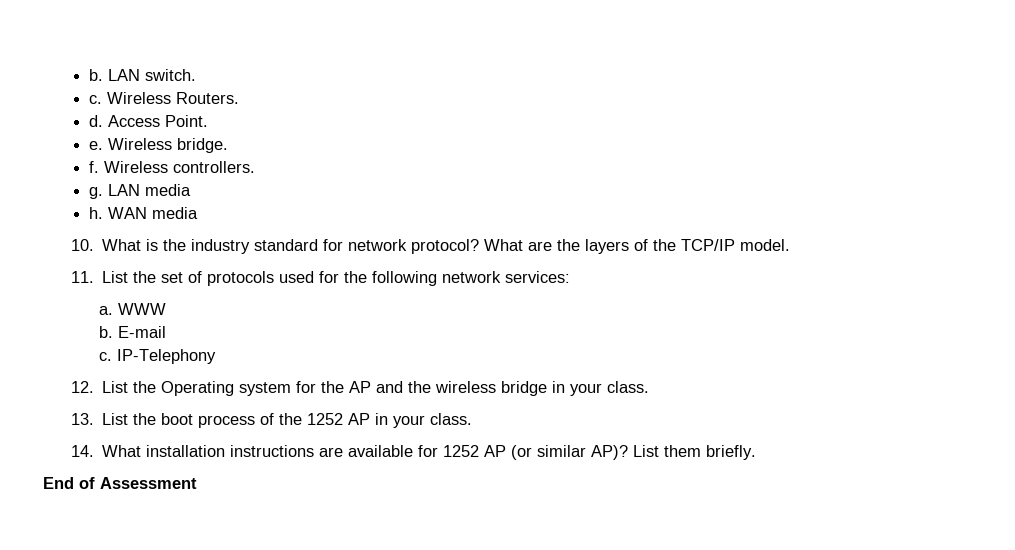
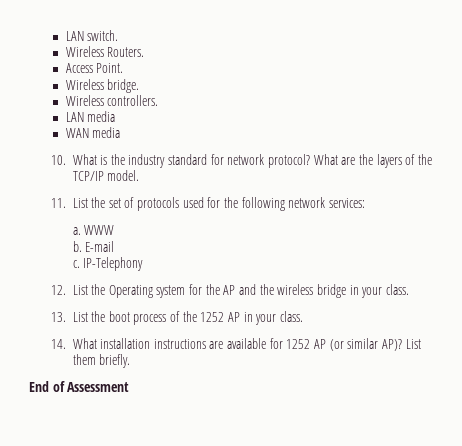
[88,69,103,81] b. -> (65, 36) none
[88,95,102,104] c. -> (119, 35) none
[88,115,103,127] d. -> (145, 52) none
[88,141,103,150] e. -> (124, 68) none
[88,161,99,173] f. -> (140, 86) none
[88,187,103,199] g. -> (159, 100) none
[88,207,103,219] h. -> (116, 116) none

